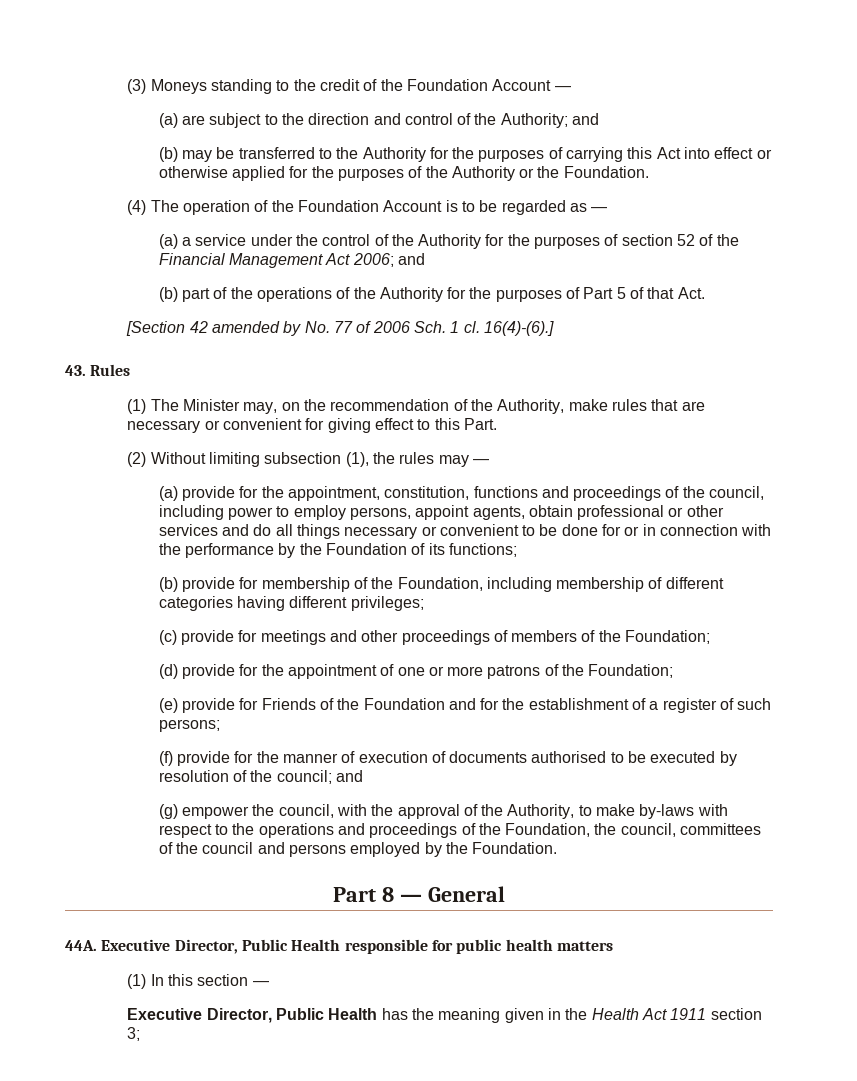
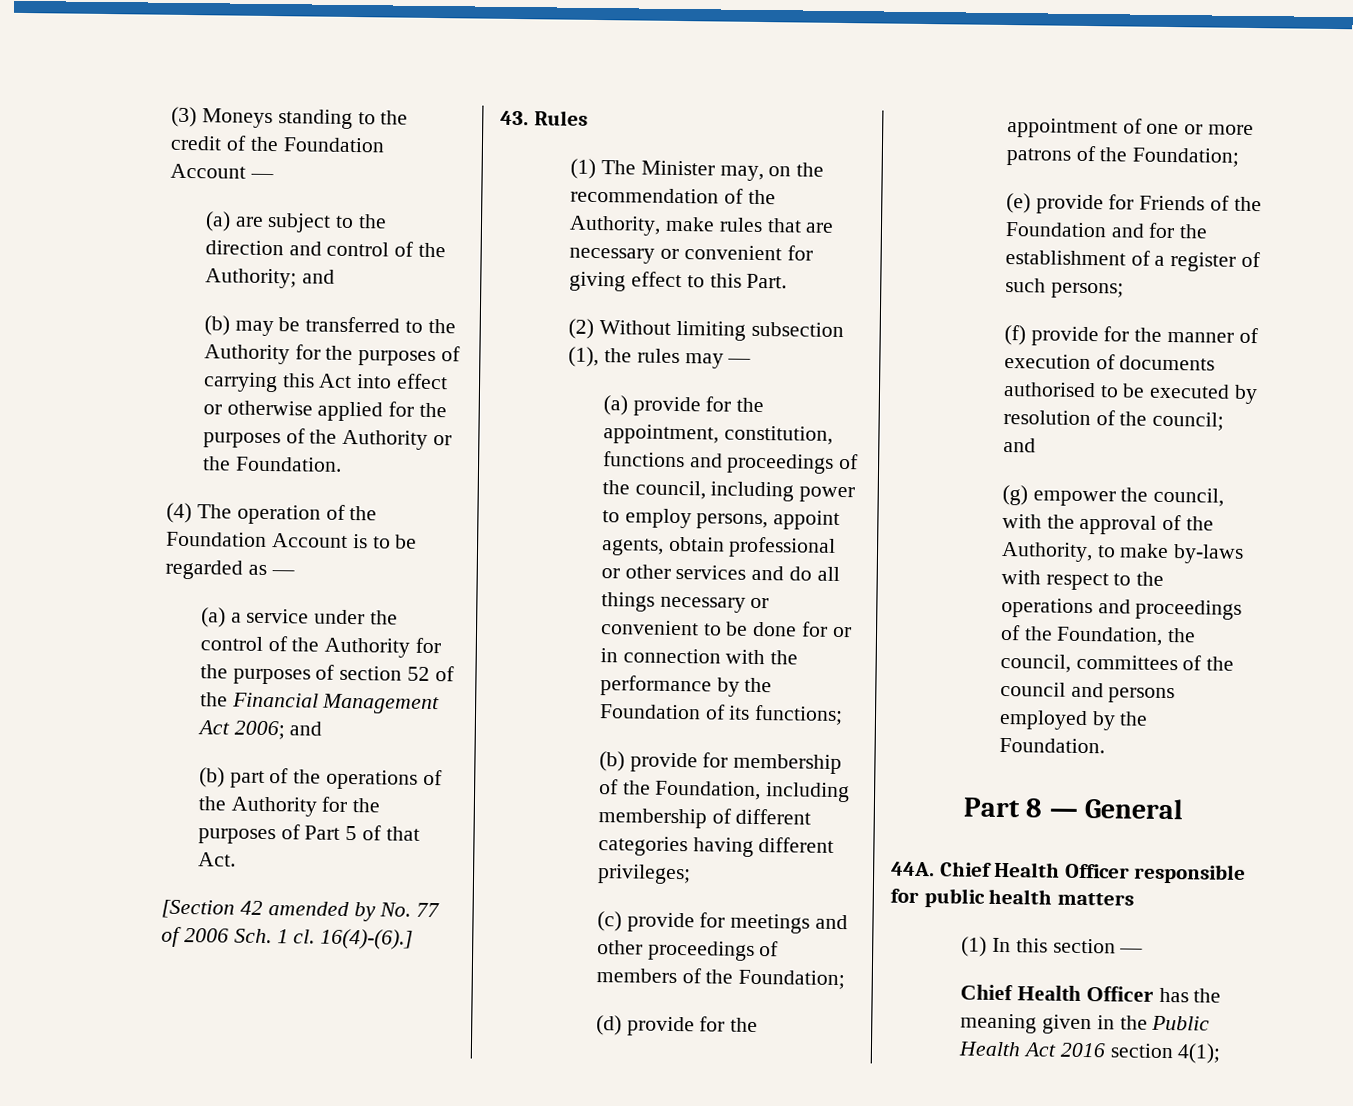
[101,939,341,954] Executive Director, Public Health -> [939,861,1130,879] Chief Health Officer
[127,1008,378,1023] Executive Director, Public Health -> [960,984,1154,1002] Chief Health Officer
(588, 1014) none -> [1151,1015,1211,1031] Public
[670,1008,762,1020] [127,1027,141,1041] 1911 section 3; -> [1059,1042,1222,1064] 2016 section 4(1);

